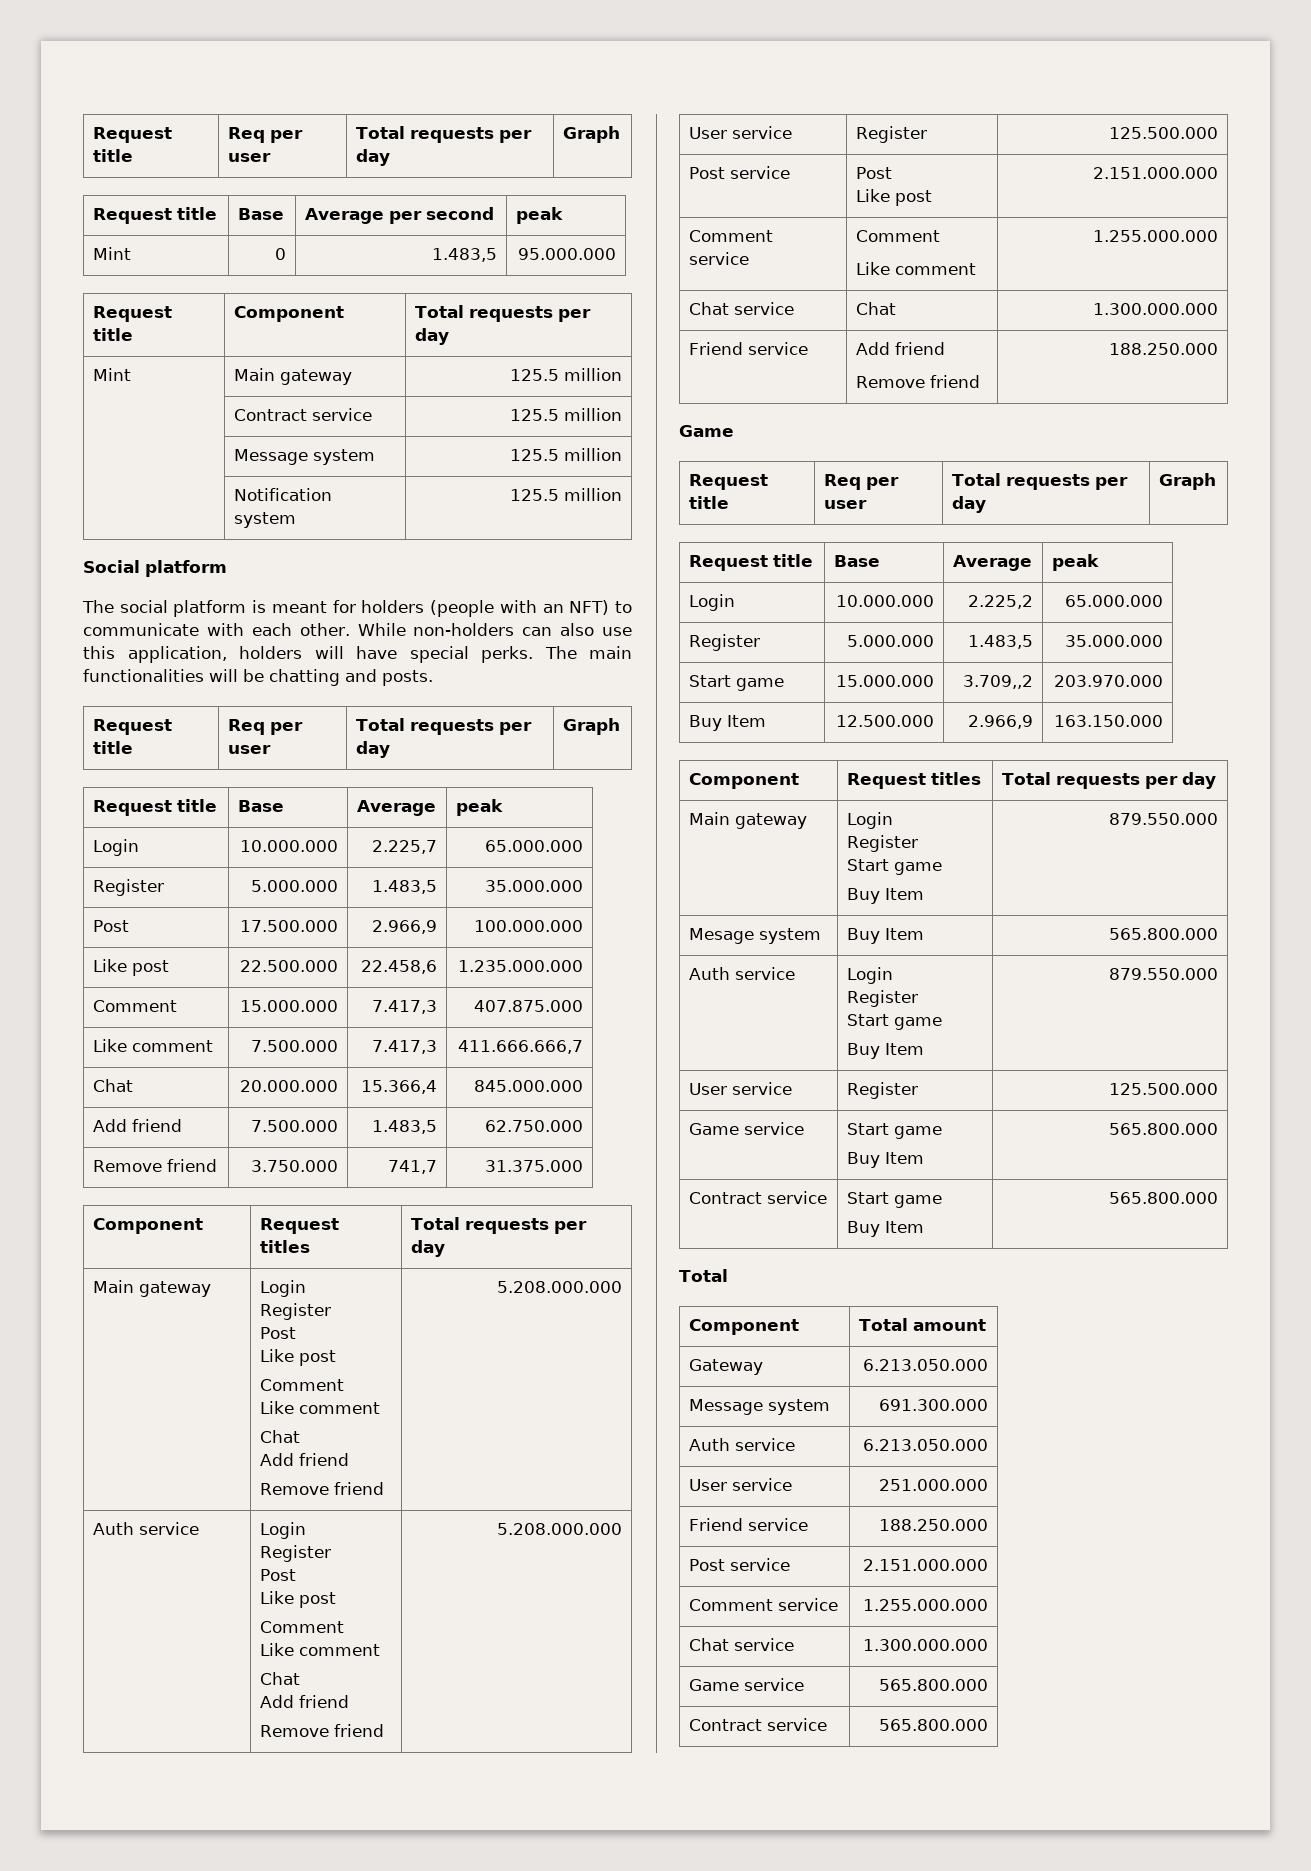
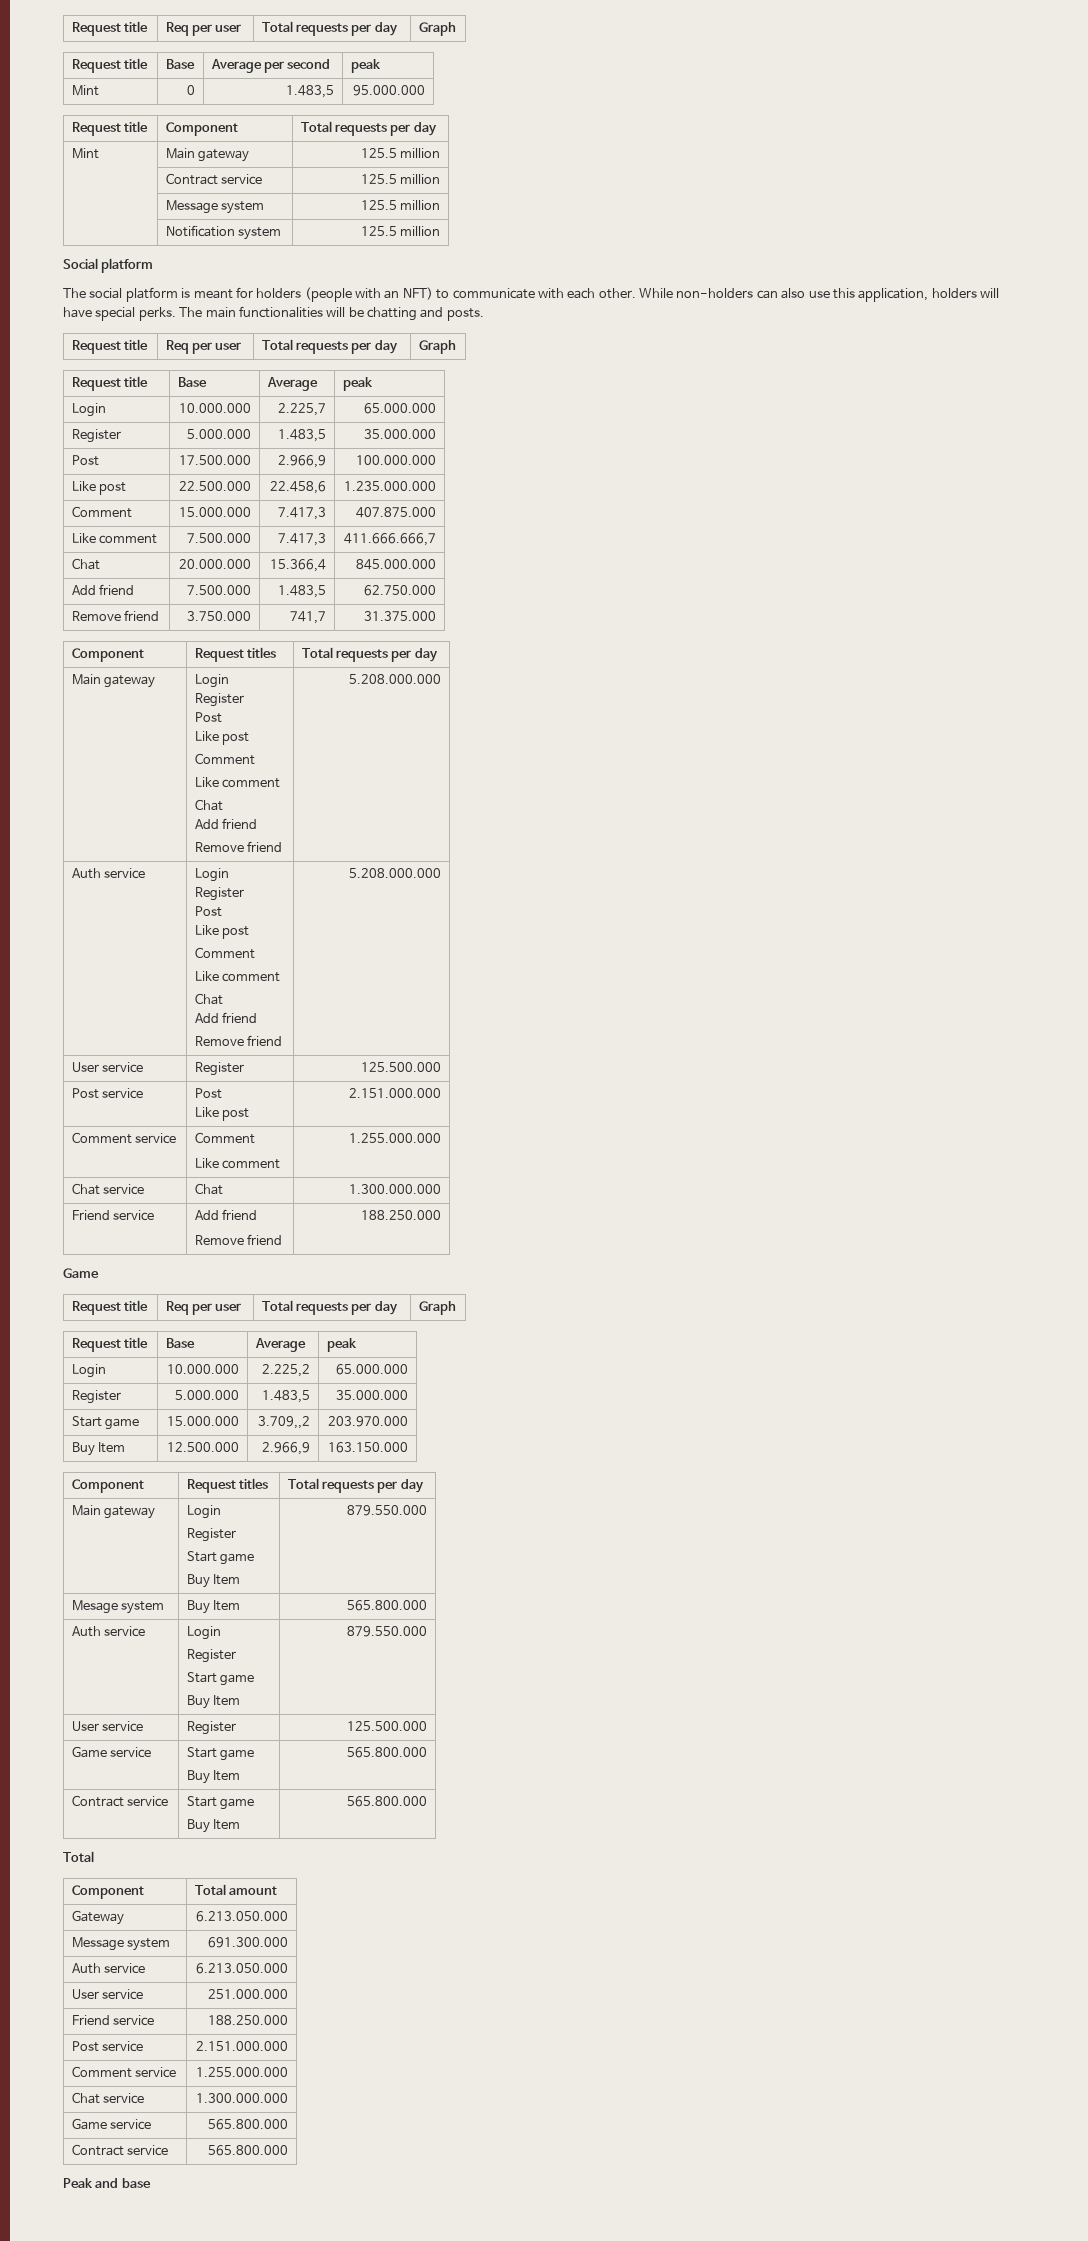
(989, 1725) none -> [63,2178,151,2188] // Peak and base

